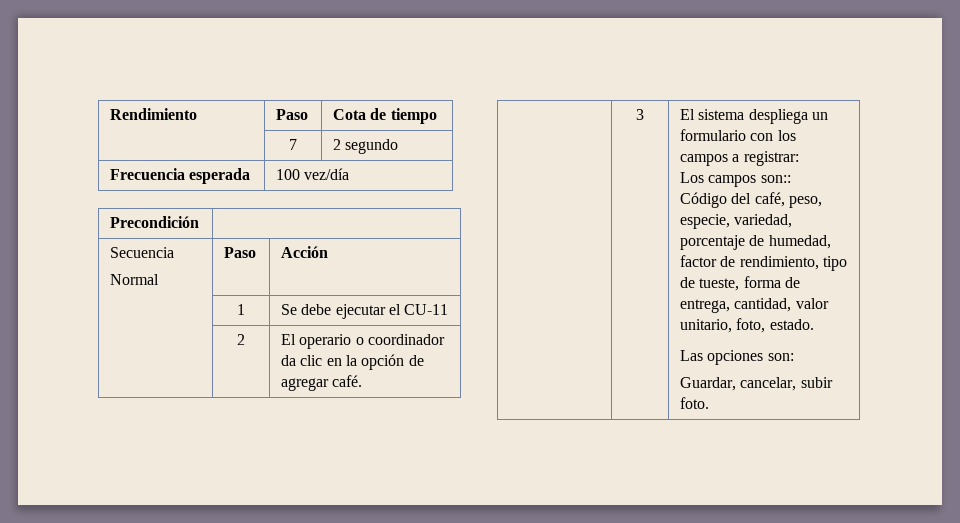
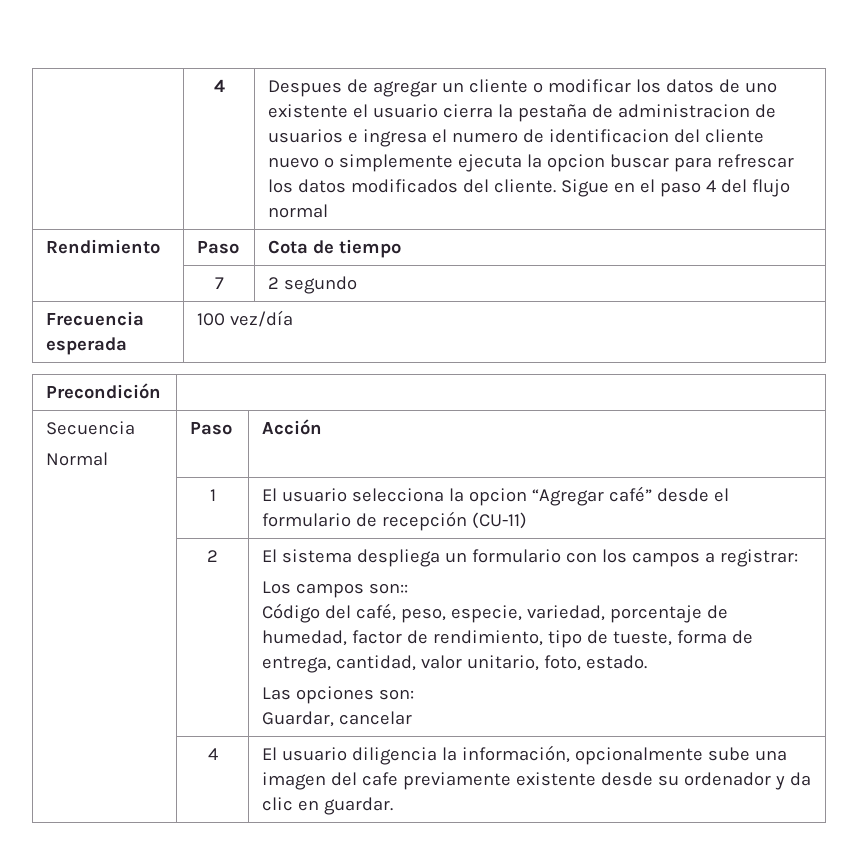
(110, 114) none -> [213,79,225,92] [268,79,778,97] [268,104,777,122] [268,129,765,147] [268,154,795,172] [268,179,791,197] [268,204,329,218] | 4 | Despues de agregar un cliente o modificar los datos de uno existente el usuario cierra la pestaña de administracion de usuarios e ingresa el numero de identificacion del cliente nuevo o simplemente ejecuta la opcion buscar para refrescar los datos modificados del cliente. Sigue en el paso 4 del flujo normal //
[281,304,449,319] [237,334,245,345] [281,334,445,349] [281,354,424,370] [281,375,363,391] [636,109,644,120] Se debe ejecutar el CU-11 // | 2 | El operario o coordinador da clic en la opción de agregar café. // | 3 -> [262,486,730,506] [262,511,528,531] [207,550,218,562] El usuario selecciona la opcion “Agregar café” desde el formulario de recepción (CU-11) // | 2
[740,377,833,391] [680,397,710,409] cancelar, subir foto. -> [339,711,413,725] [207,748,218,760] [262,745,788,765] [262,772,812,790] [262,797,394,815] cancelar // | 4 | El usuario diligencia la información, opcionalmente sube una imagen del cafe previamente existente desde su ordenador y da clic en guardar.

